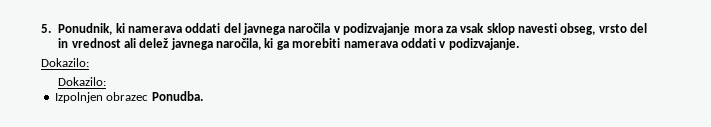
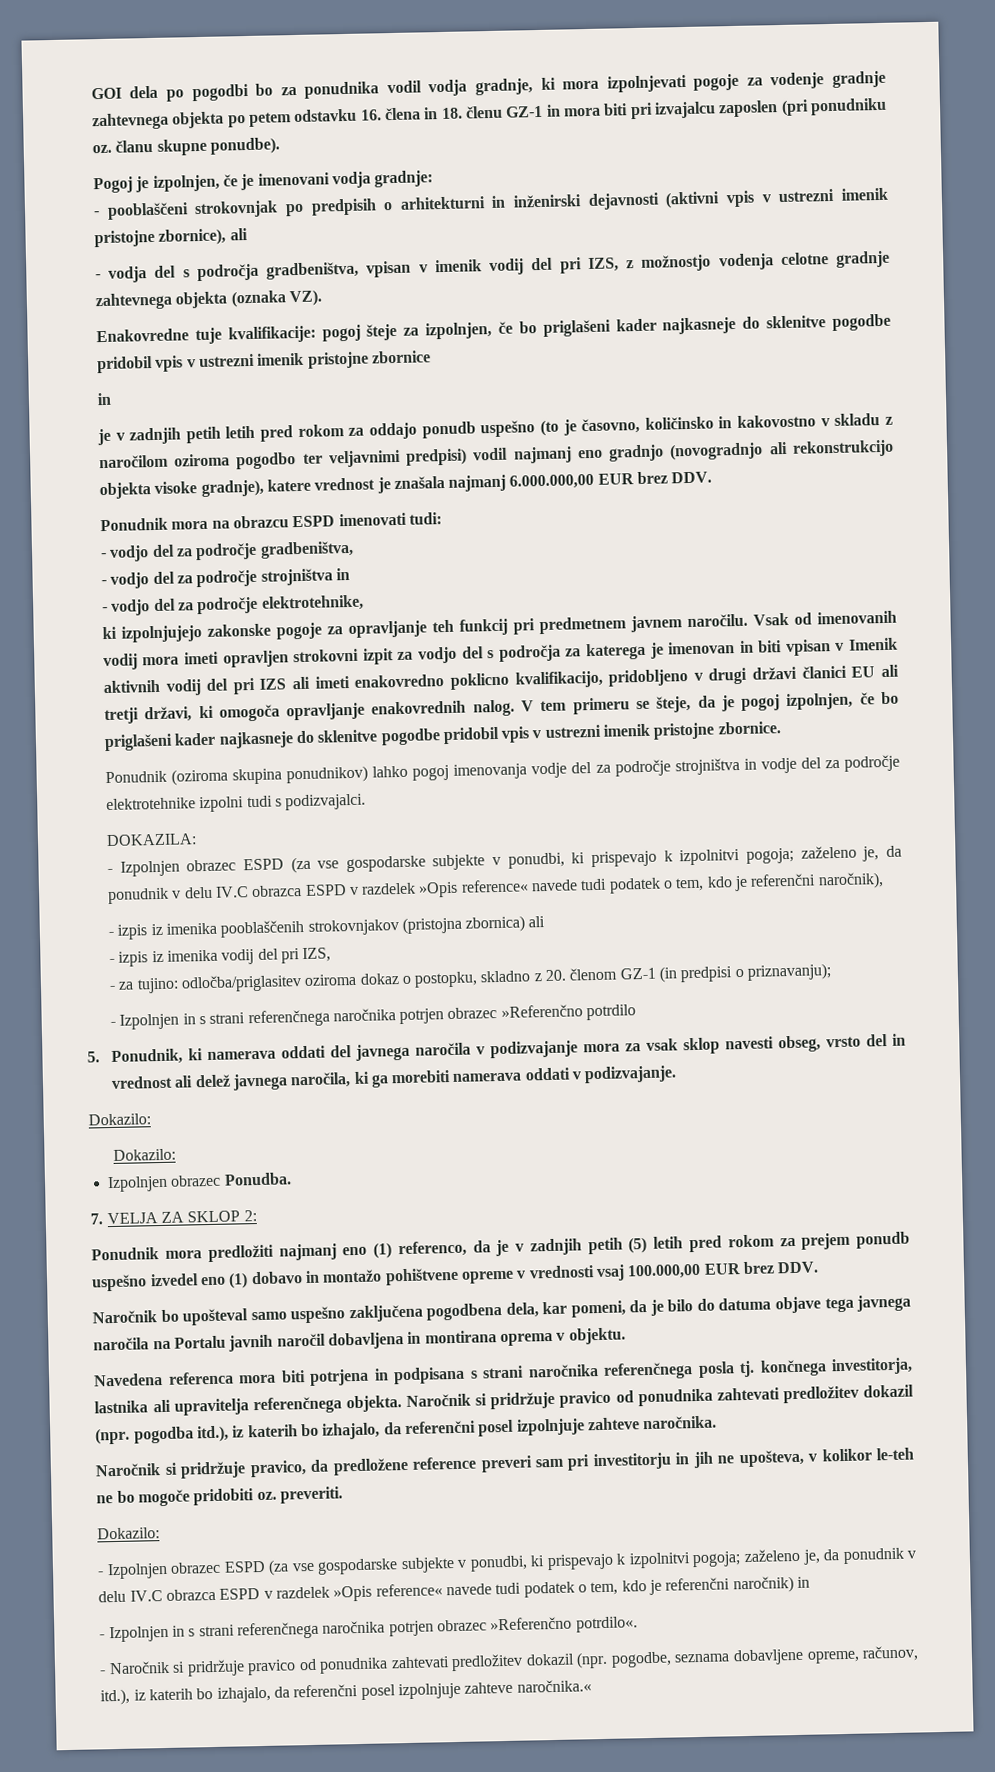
(41, 28) none -> [90,70,886,102] [91,97,887,131] [91,137,280,156] [92,170,434,194] [93,187,888,220] [93,228,248,248] [94,250,890,283] [94,289,323,311] [95,313,892,345] [96,350,431,374] [96,392,112,406] [96,413,893,446] [98,439,895,470] [98,471,713,500] [99,512,442,532] [100,540,354,562] [100,567,350,589] [101,594,364,616] [101,610,898,643] [102,637,898,671] [102,664,899,696] [103,691,900,725] [103,721,781,752] [104,754,900,786] [105,793,367,813] [105,833,197,847] [106,845,903,877] [106,872,884,905] [107,915,546,940] [108,947,332,967] [108,963,832,994] [109,1004,637,1030] GOI dela po pogodbi bo za ponudnika vodil vodja gradnje, ki mora izpolnjevati pogoje za vodenje gradnje zahtevnega objekta po petem odstavku 16. člena in 18. členu GZ-1 in mora biti pri izvajalcu zaposlen (pri ponudniku oz. članu skupne ponudbe). // Pogoj je izpolnjen, če je imenovani vodja gradnje: // - pooblaščeni strokovnjak po predpisih o arhitekturni in inženirski dejavnosti (aktivni vpis v ustrezni imenik pristojne zbornice), ali // - vodja del s področja gradbeništva, vpisan v imenik vodij del pri IZS, z možnostjo vodenja celotne gradnje zahtevnega objekta (oznaka VZ). // Enakovredne tuje kvalifikacije: pogoj šteje za izpolnjen, če bo priglašeni kader najkasneje do sklenitve pogodbe pridobil vpis v ustrezni imenik pristojne zbornice // in // je v zadnjih petih letih pred rokom za oddajo ponudb uspešno (to je časovno, količinsko in kakovostno v skladu z naročilom oziroma pogodbo ter veljavnimi predpisi) vodil najmanj eno gradnjo (novogradnjo ali rekonstrukcijo objekta visoke gradnje), katere vrednost je znašala najmanj 6.000.000,00 EUR brez DDV. // Ponudnik mora na obrazcu ESPD imenovati tudi: // - vodjo del za področje gradbeništva, // - vodjo del za področje strojništva in // - vodjo del za področje elektrotehnike, // ki izpolnjujejo zakonske pogoje za opravljanje teh funkcij pri predmetnem javnem naročilu. Vsak od imenovanih vodij mora imeti opravljen strokovni izpit za vodjo del s področja za katerega je imenovan in biti vpisan v Imenik aktivnih vodij del pri IZS ali imeti enakovredno poklicno kvalifikacijo, pridobljeno v drugi državi članici EU ali tretji državi, ki omogoča opravljanje enakovrednih nalog. V tem primeru se šteje, da je pogoj izpolnjen, če bo priglašeni kader najkasneje do sklenitve pogodbe pridobil vpis v ustrezni imenik pristojne zbornice. // Ponudnik (oziroma skupina ponudnikov) lahko pogoj imenovanja vodje del za področje strojništva in vodje del za področje elektrotehnike izpolni tudi s podizvajalci. // DOKAZILA: // - Izpolnjen obrazec ESPD (za vse gospodarske subjekte v ponudbi, ki prispevajo k izpolnitvi pogoja; zaželeno je, da ponudnik v delu IV.C obrazca ESPD v razdelek »Opis reference« navede tudi podatek o tem, kdo je referenčni naročnik), // - izpis iz imenika pooblaščenih strokovnjakov (pristojna zbornica) ali // - izpis iz imenika vodij del pri IZS, // - za tujino: odločba/priglasitev oziroma dokaz o postopku, skladno z 20. členom GZ-1 (in predpisi o priznavanju); // - Izpolnjen in s strani referenčnega naročnika potrjen obrazec »Referenčno potrdilo //
(203, 96) none -> [90,1210,257,1225] [91,1231,910,1263] [91,1261,820,1292] [92,1294,911,1326] [93,1327,626,1352] [93,1357,913,1387] [94,1384,915,1416] [95,1415,718,1445] [95,1447,915,1479] [96,1486,344,1507] [97,1527,161,1540] [98,1547,917,1580] [98,1576,810,1603] [99,1616,638,1643] [100,1645,920,1677] [100,1679,592,1706] // 7. VELJA ZA SKLOP 2: // Ponudnik mora predložiti najmanj eno (1) referenco, da je v zadnjih petih (5) letih pred rokom za prejem ponudb uspešno izvedel eno (1) dobavo in montažo pohištvene opreme v vrednosti vsaj 100.000,00 EUR brez DDV. // Naročnik bo upošteval samo uspešno zaključena pogodbena dela, kar pomeni, da je bilo do datuma objave tega javnega naročila na Portalu javnih naročil dobavljena in montirana oprema v objektu. // Navedena referenca mora biti potrjena in podpisana s strani naročnika referenčnega posla tj. končnega investitorja, lastnika ali upravitelja referenčnega objekta. Naročnik si pridržuje pravico od ponudnika zahtevati predložitev dokazil (npr. pogodba itd.), iz katerih bo izhajalo, da referenčni posel izpolnjuje zahteve naročnika. // Naročnik si pridržuje pravico, da predložene reference preveri sam pri investitorju in jih ne upošteva, v kolikor le-teh ne bo mogoče pridobiti oz. preveriti. // Dokazilo: // - Izpolnjen obrazec ESPD (za vse gospodarske subjekte v ponudbi, ki prispevajo k izpolnitvi pogoja; zaželeno je, da ponudnik v delu IV.C obrazca ESPD v razdelek »Opis reference« navede tudi podatek o tem, kdo je referenčni naročnik) in // - Izpolnjen in s strani referenčnega naročnika potrjen obrazec »Referenčno potrdilo«. // - Naročnik si pridržuje pravico od ponudnika zahtevati predložitev dokazil (npr. pogodbe, seznama dobavljene opreme, računov, itd.), iz katerih bo izhajalo, da referenčni posel izpolnjuje zahteve naročnika.«

